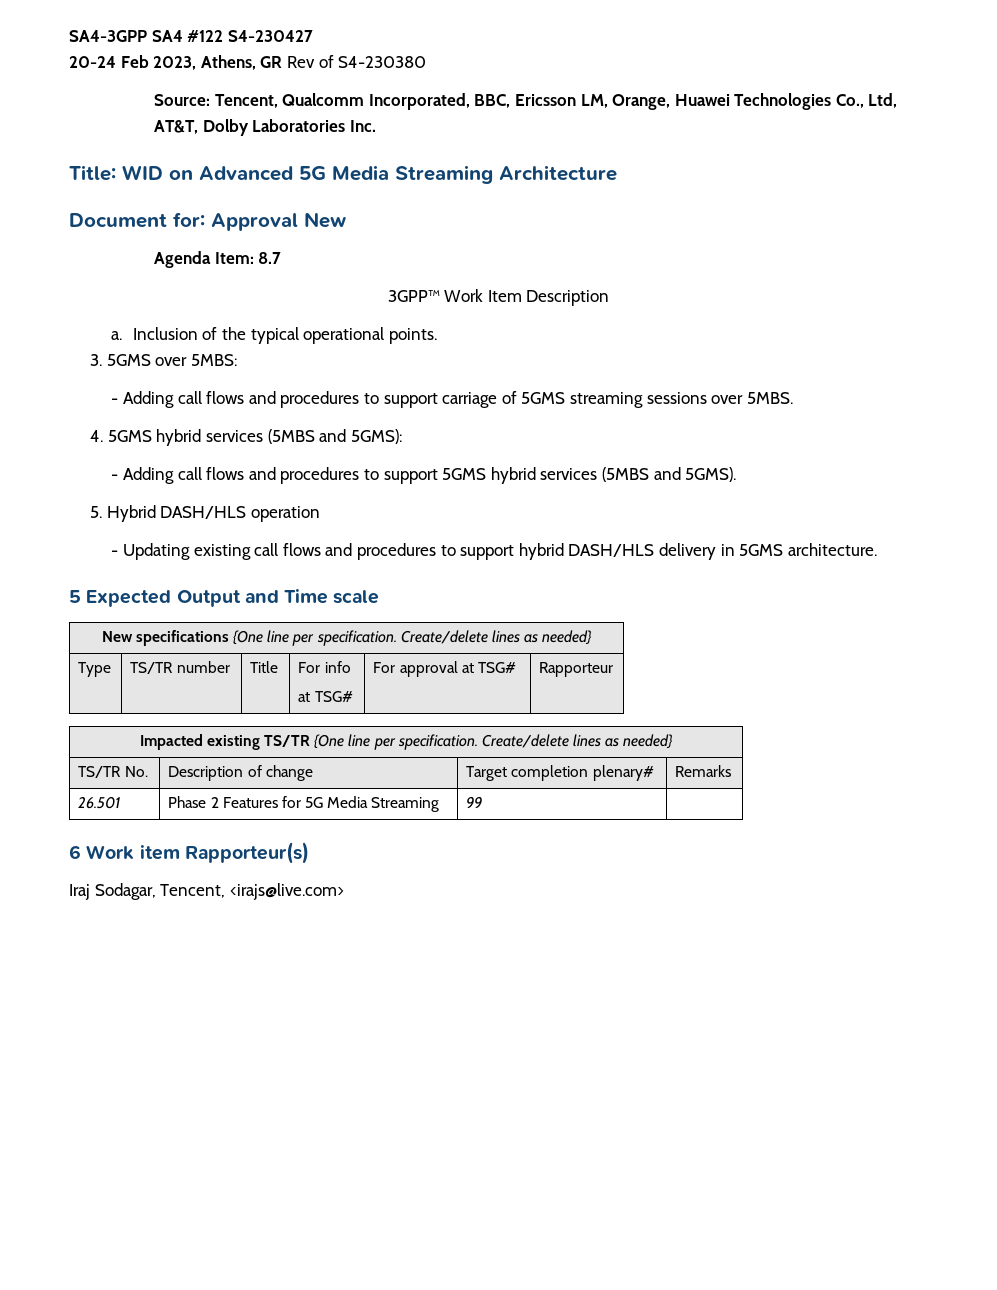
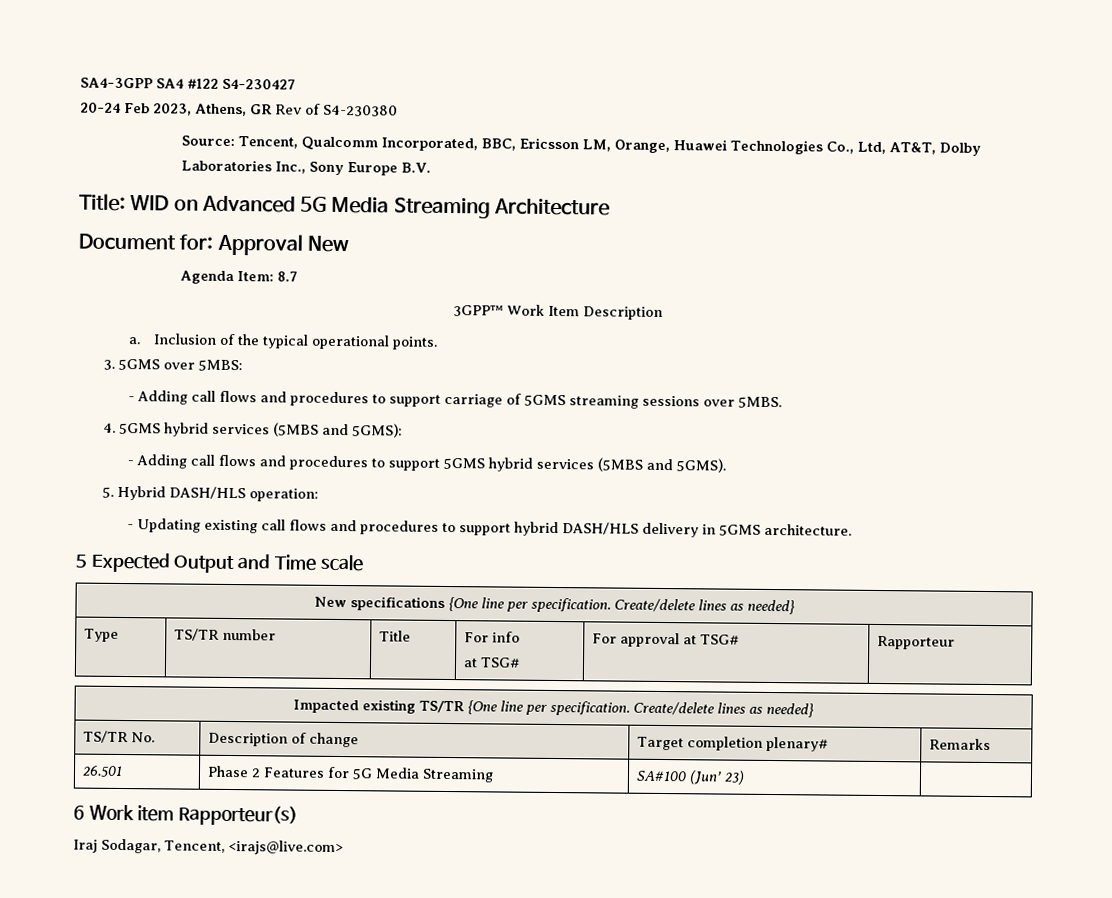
[349,120,376,132] Inc. -> [274,161,431,176] Inc., Sony Europe B.V.
[251,506,321,522] operation -> [248,488,319,502] operation:
[466,796,483,808] 99 -> [636,770,746,785] SA#100 (Jun’ 23)

